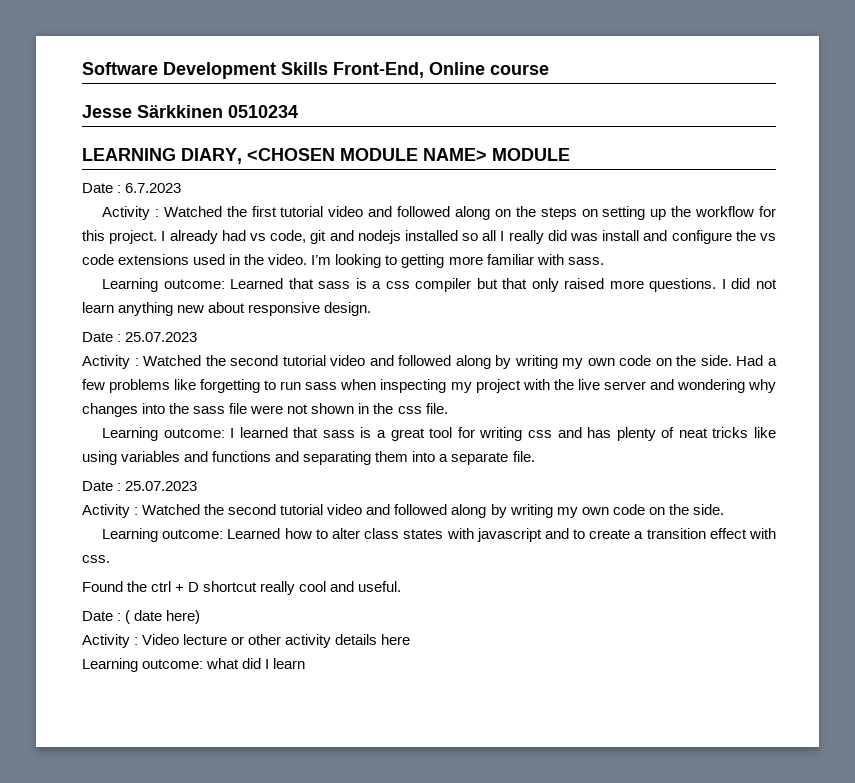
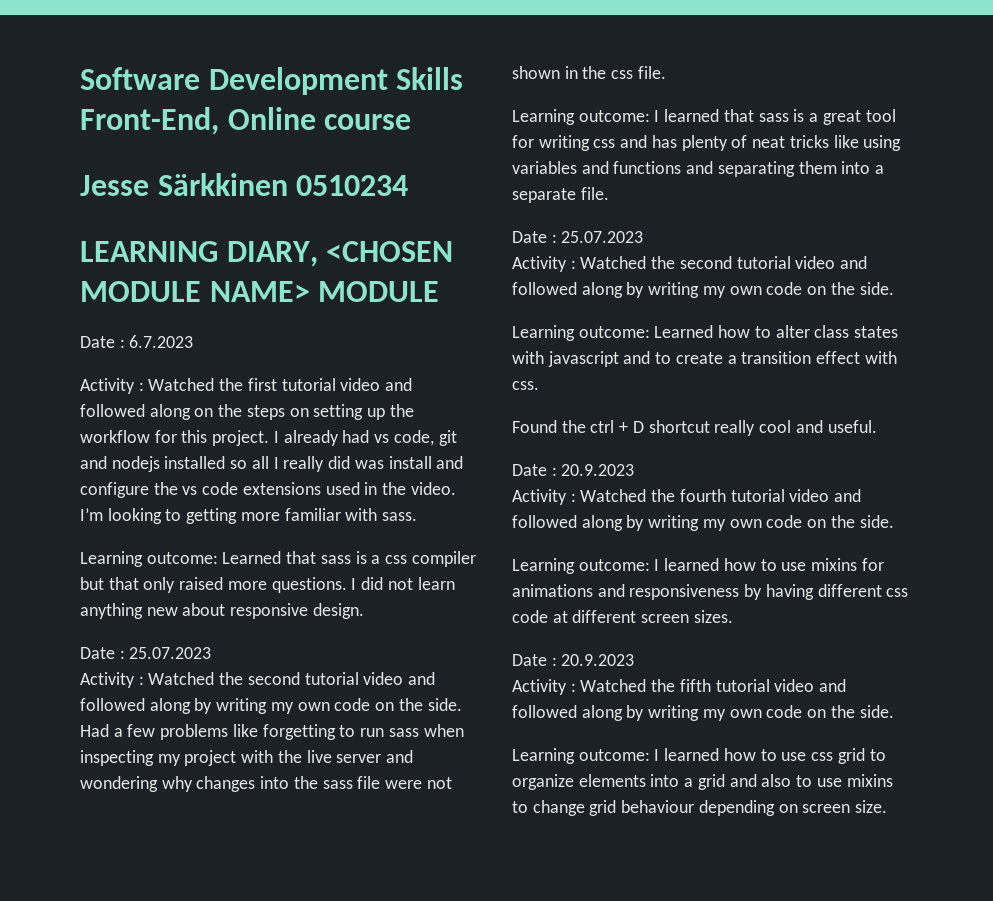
[125,610,201,624] [82,634,411,648] [82,658,306,672] ( date here) // Activity : Video lecture or other activity details here // Learning outcome: what did I learn -> [561,464,635,476] [512,489,862,505] [512,515,894,531] [512,558,884,574] [512,584,909,600] [512,610,733,623] [512,654,635,666] [512,679,847,695] [512,705,894,721] [512,748,886,764] [512,774,893,790] [512,800,888,816] 20.9.2023 // Activity : Watched the fourth tutorial video and followed along by writing my own code on the side. // Learning outcome: I learned how to use mixins for animations and responsiveness by having different css code at different screen sizes. // Date : 20.9.2023 // Activity : Watched the fifth tutorial video and followed along by writing my own code on the side. // Learning outcome: I learned how to use css grid to organize elements into a grid and also to use mixins to change grid behaviour depending on screen size.

